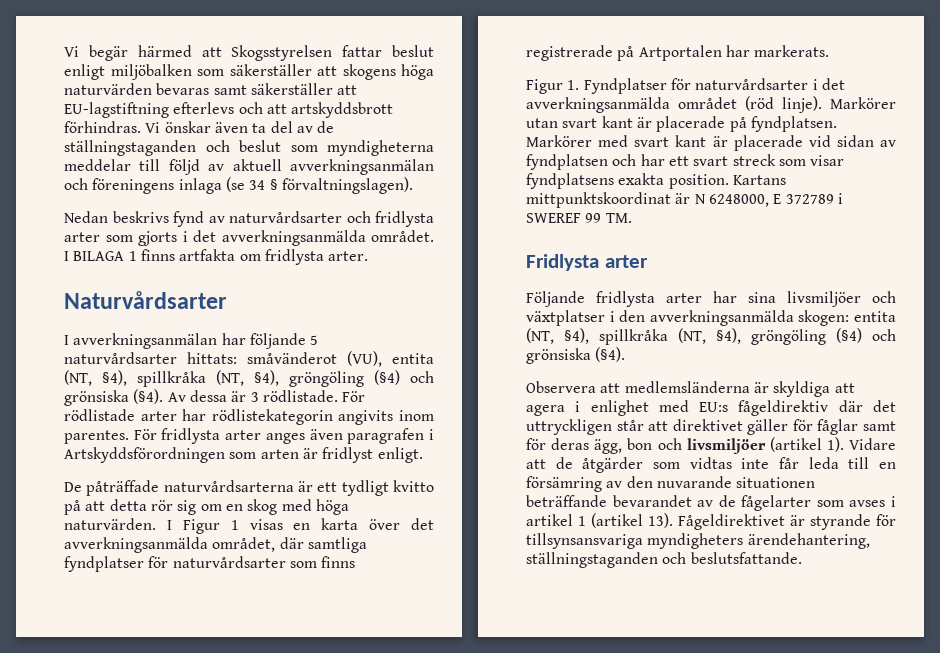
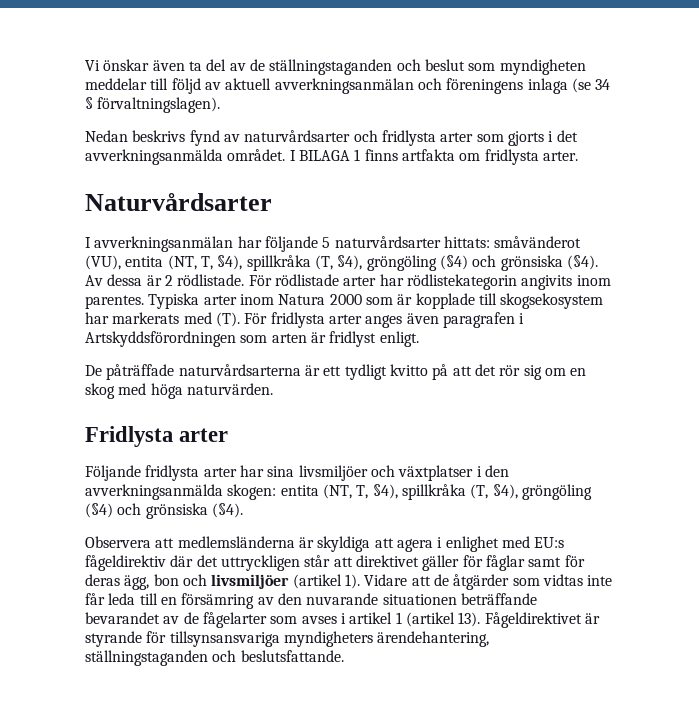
[64,45,434,61] [64,64,434,80] [64,83,358,95] [64,102,394,118] [64,121,161,133] Vi begär härmed att Skogsstyrelsen fattar beslut enligt miljöbalken som säkerställer att skogens höga naturvärden bevaras samt säkerställer att EU-lagstiftning efterlevs och att artskyddsbrott förhindras. Vi -> [85,60,100,71] Vi
[327,140,434,156] myndigheterna -> [499,59,586,75] myndigheten
[102,370,244,387] §4), spillkråka (NT, -> [200,255,333,271] T, §4), spillkråka (T,
[250,392,259,402] 3 -> [164,275,173,286] 2
(129, 437) none -> [148,293,604,309] [85,312,240,327] Typiska arter inom Natura 2000 som är kopplade till skogsekosystem har markerats med (T).
[109,499,147,511] detta -> [474,364,496,376] det
[166,518,434,534] [64,537,367,553] [64,556,356,572] [526,45,830,61] [526,78,845,94] [526,96,896,113] [526,116,837,132] [526,135,896,151] [526,154,845,170] [526,173,786,189] [526,192,843,208] [526,213,632,223] I Figur 1 visas en karta över det avverkningsanmälda området, där samtliga fyndplatser för naturvårdsarter som finns registrerade på Artportalen har markerats. // Figur 1. Fyndplatser för naturvårdsarter i det avverkningsanmälda området (röd linje). Markörer utan svart kant är placerade på fyndplatsen. Markörer med svart kant är placerade vid sidan av fyndplatsen och har ett svart streck som visar fyndplatsens exakta position. Kartans mittpunktskoordinat är N 6248000, E 372789 i SWEREF 99 TM. -> (273, 389) none
[564,328,706,345] §4), spillkråka (NT, -> [356,484,489,500] T, §4), spillkråka (T,

